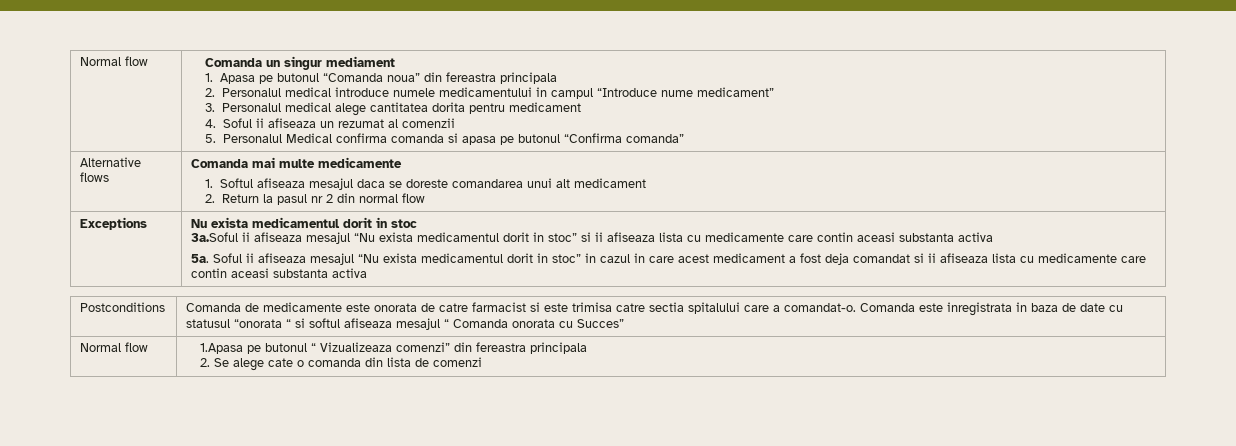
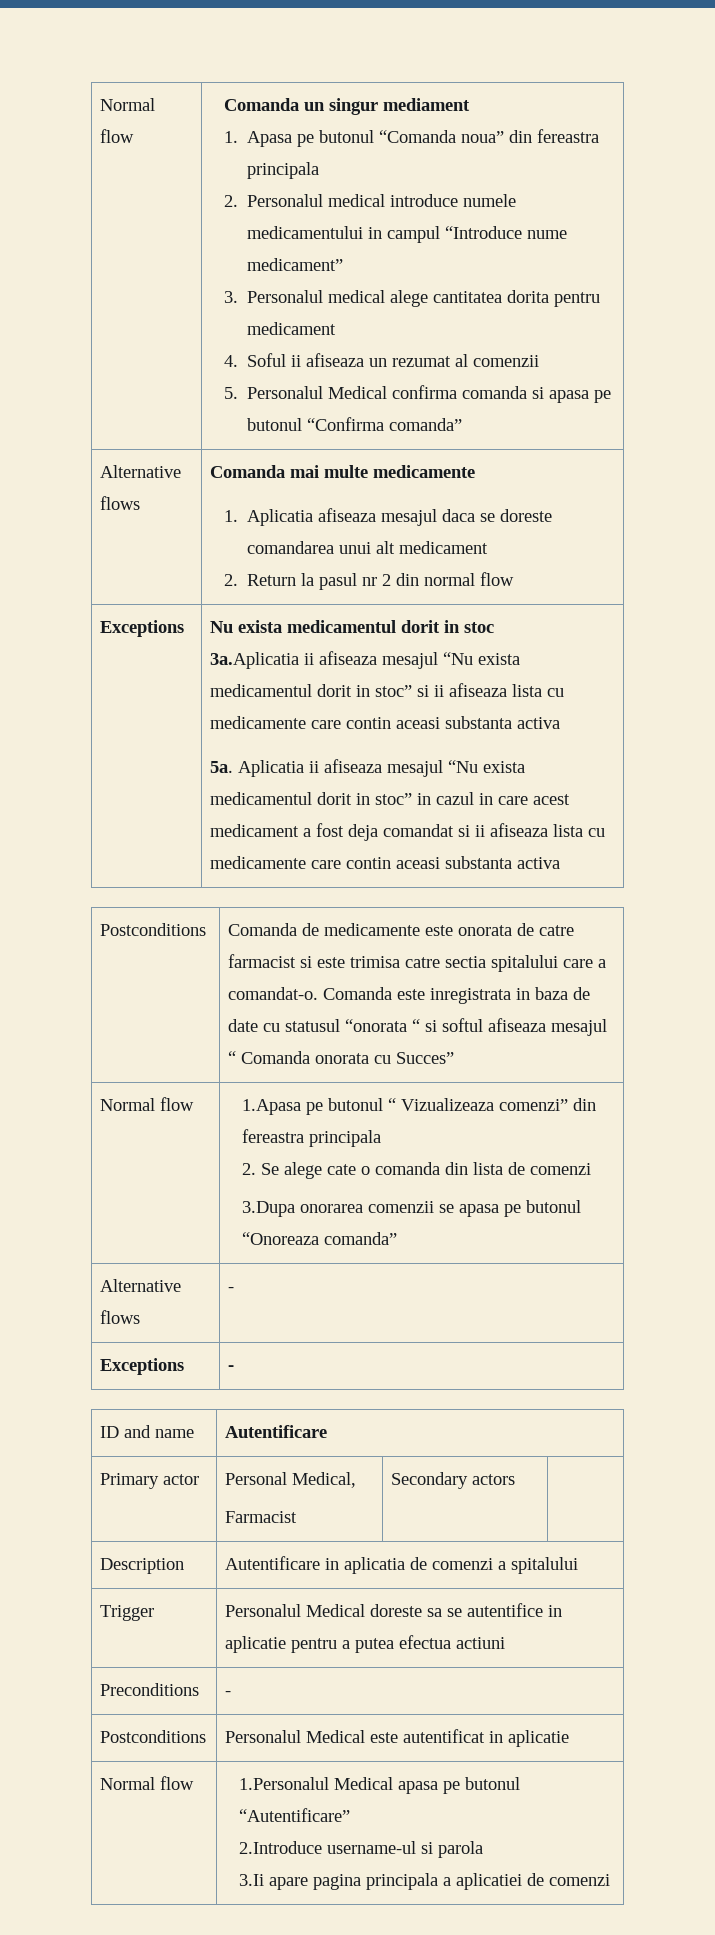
[219,178,253,188] Softul -> [247,509,314,526] Aplicatia
[191,232,239,242] 3a.Soful -> [210,652,300,669] 3a.Aplicatia
[213,253,243,263] Soful -> [238,760,305,777] Aplicatia
(483, 362) none -> [241,1200,581,1217] [241,1232,397,1245] [100,1279,182,1292] [100,1310,141,1324] [228,1287,235,1292] [100,1358,185,1375] [228,1365,235,1371] [100,1425,195,1438] [225,1425,328,1438] [100,1473,200,1489] [225,1472,357,1488] [225,1511,298,1523] [391,1472,516,1489] [100,1558,185,1574] [225,1556,579,1574] [100,1605,155,1621] [225,1603,563,1617] [225,1635,506,1653] [100,1683,200,1696] [225,1691,232,1696] [100,1730,207,1743] [225,1729,570,1747] [100,1776,195,1790] [238,1777,520,1794] [238,1808,350,1822] [238,1841,483,1858] [238,1873,610,1890] // 3.Dupa onorarea comenzii se apasa pe butonul “Onoreaza comanda” // Alternative flows | - // Exceptions | - // ID and name | Autentificare // Primary actor | Personal Medical, // Farmacist | Secondary actors | // Description | Autentificare in aplicatia de comenzi a spitalului // Trigger | Personalul Medical doreste sa se autentifice in aplicatie pentru a putea efectua actiuni // Preconditions | - // Postconditions | Personalul Medical este autentificat in aplicatie // Normal flow | 1.Personalul Medical apasa pe butonul “Autentificare” // 2.Introduce username-ul si parola // 3.Ii apare pagina principala a aplicatiei de comenzi

